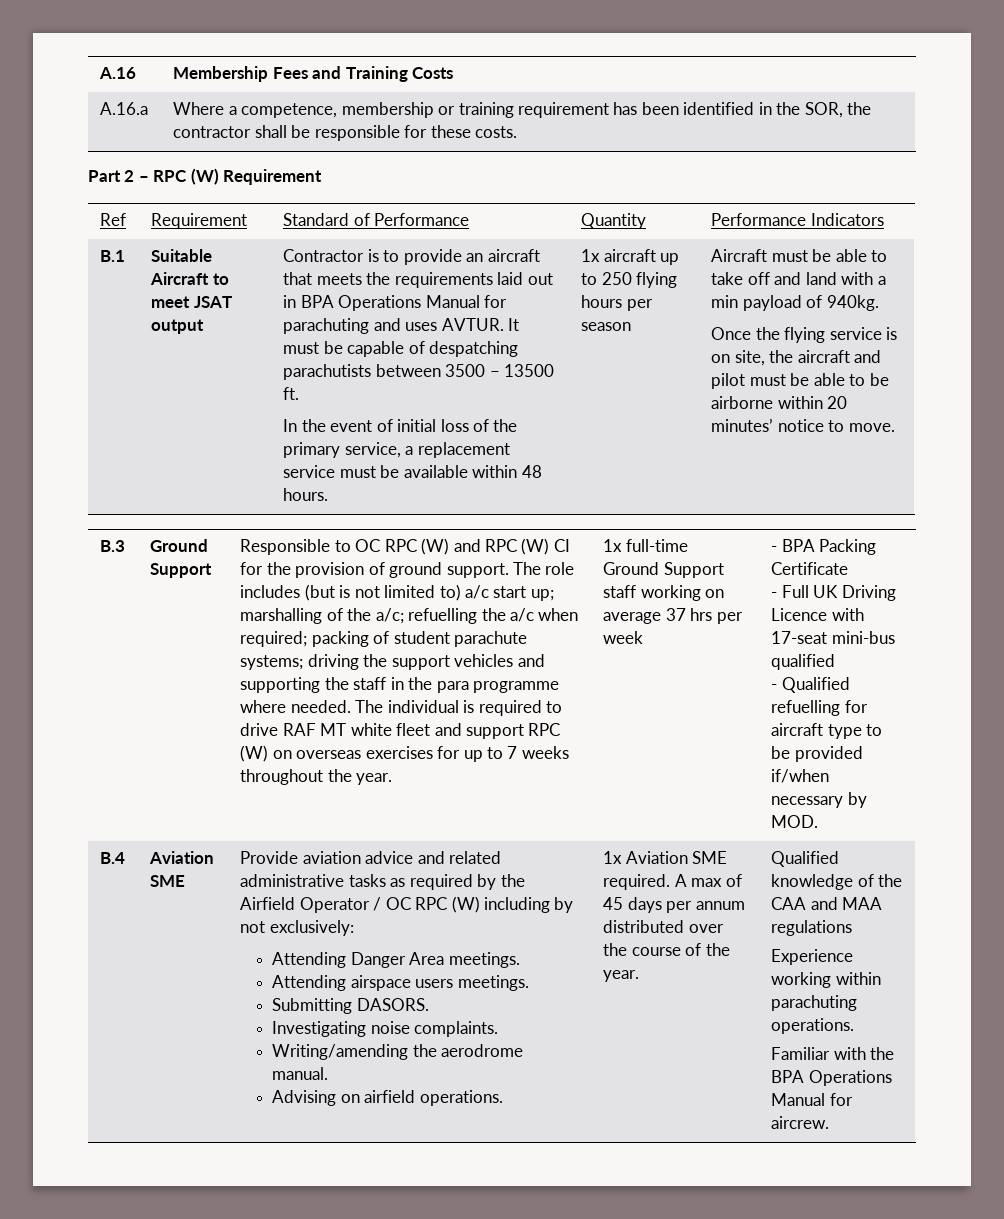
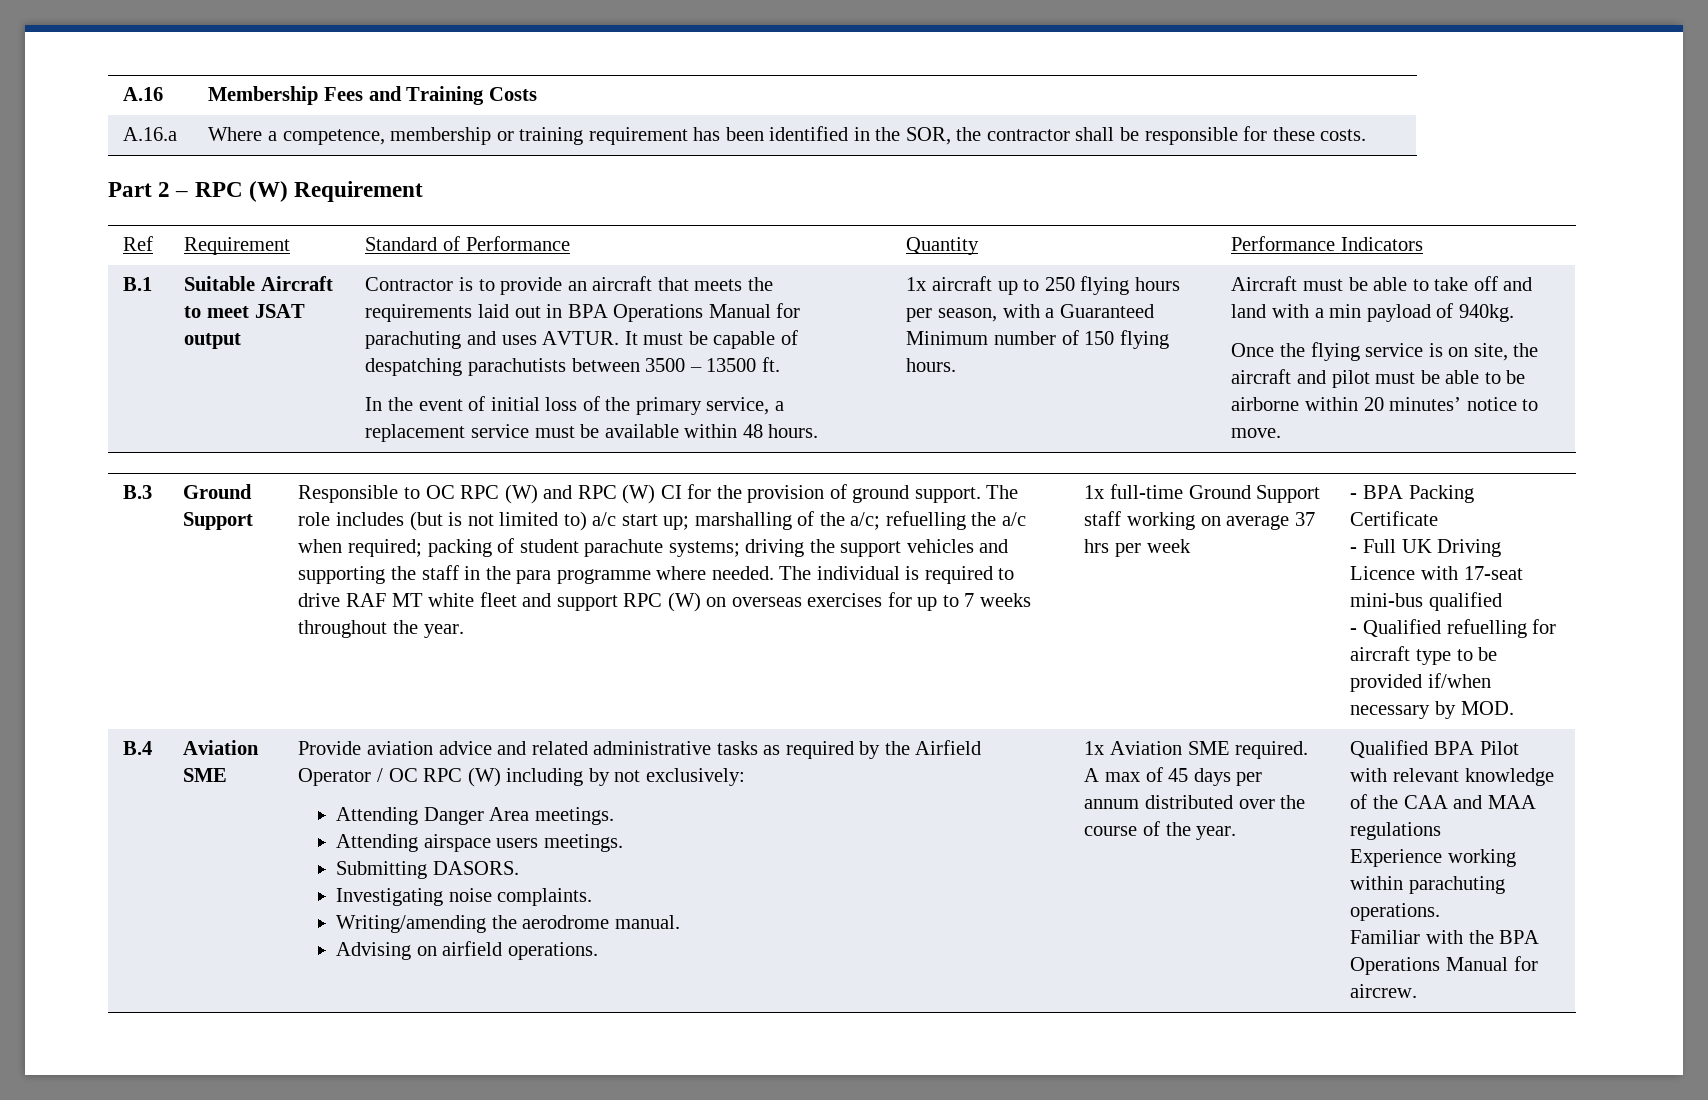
[581,322,632,331] season -> [937,304,1154,322] [906,330,1169,349] [906,358,957,372] season, with a Guaranteed Minimum number of 150 flying hours.
(840, 859) none -> [1433,741,1519,755] [1350,768,1459,782] BPA Pilot with relevant

